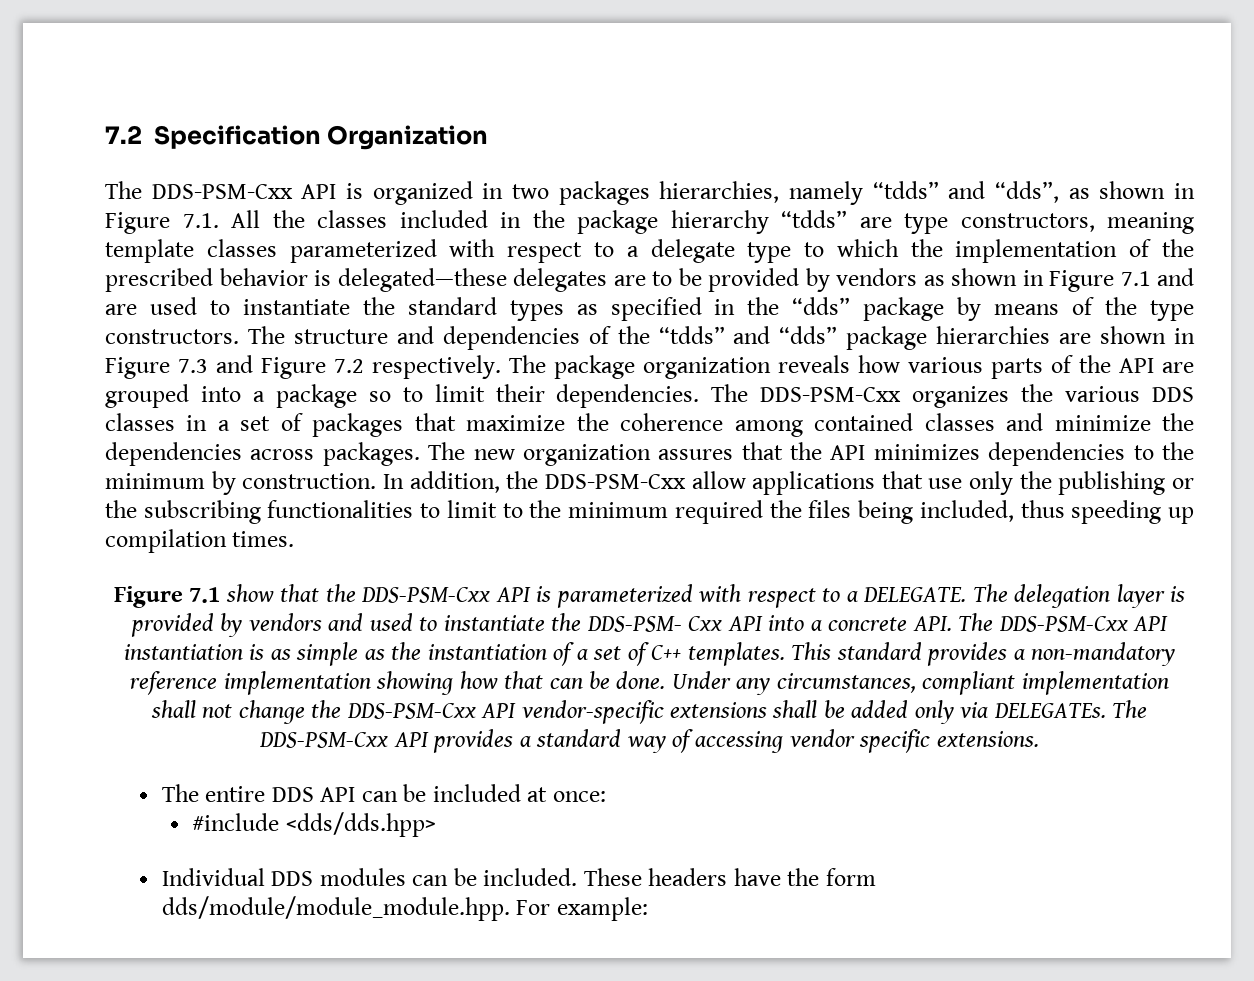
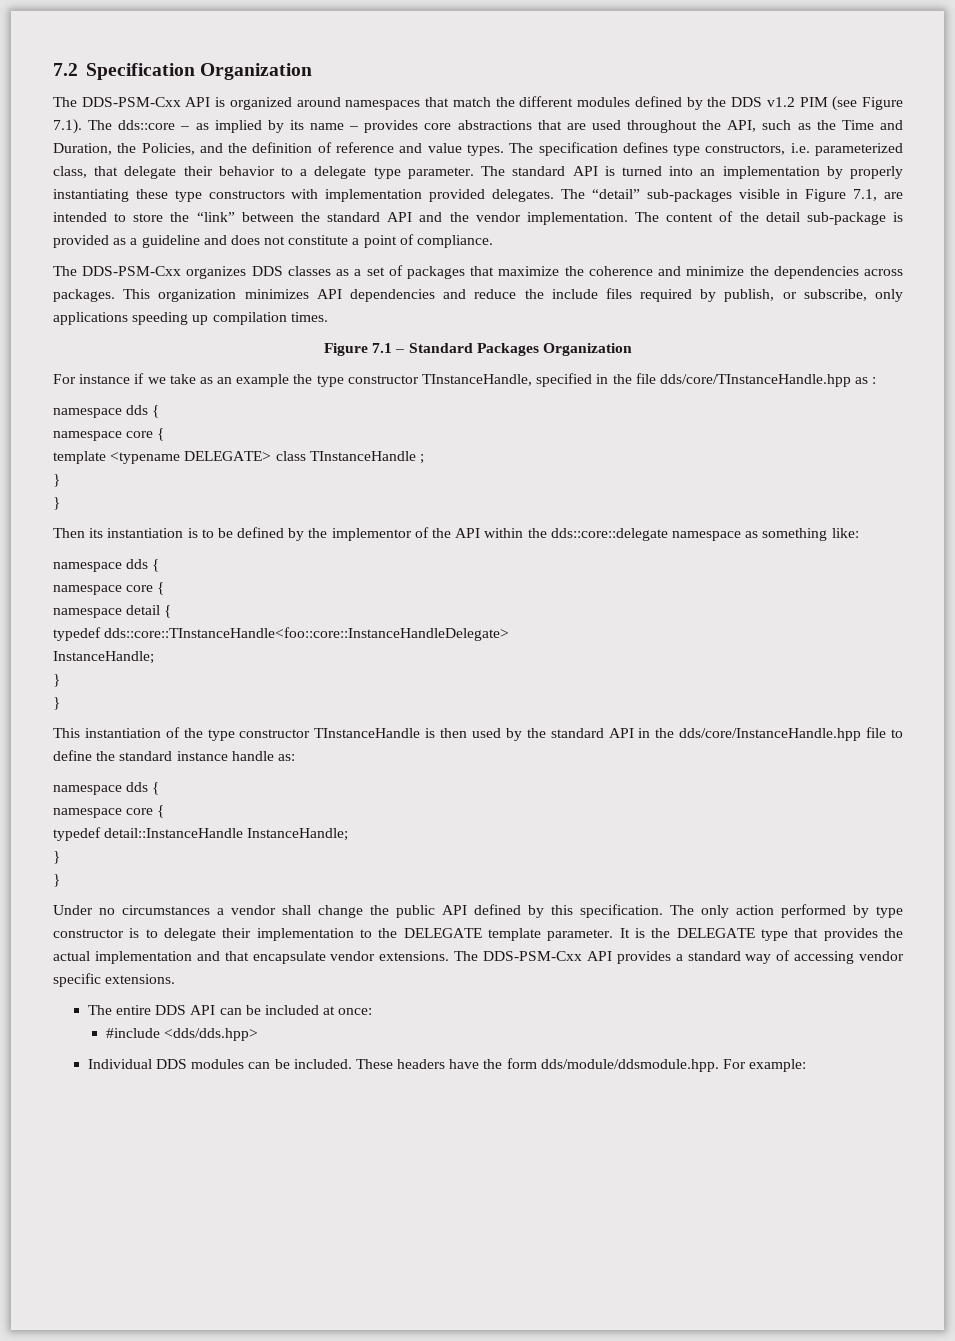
[482,181,1195,205] [105,210,1194,234] [105,239,1195,263] [105,268,1194,292] [105,297,1195,321] [105,326,1195,350] [105,355,1194,379] [105,384,700,408] in two packages hierarchies, namely “tdds” and “dds”, as shown in Figure 7.1. All the classes included in the package hierarchy “tdds” are type constructors, meaning template classes parameterized with respect to a delegate type to which the implementation of the prescribed behavior is delegated—these delegates are to be provided by vendors as shown in Figure 7.1 and are used to instantiate the standard types as specified in the “dds” package by means of the type constructors. The structure and dependencies of the “tdds” and “dds” package hierarchies are shown in Figure 7.3 and Figure 7.2 respectively. The package organization reveals how various parts of the API are grouped into a package so to limit their dependencies. -> [296,96,903,111] [53,119,904,134] [53,142,903,156] [53,166,904,179] [53,189,904,202] [53,211,903,225] [53,234,494,248] around namespaces that match the different modules defined by the DDS v1.2 PIM (see Figure 7.1). The dds::core – as implied by its name – provides core abstractions that are used throughout the API, such as the Time and Duration, the Policies, and the definition of reference and value types. The specification defines type constructors, i.e. parameterized class, that delegate their behavior to a delegate type parameter. The standard API is turned into an implementation by properly instantiating these type constructors with implementation provided delegates. The “detail” sub-packages visible in Figure 7.1, are intended to store the “link” between the standard API and the vendor implementation. The content of the detail sub-package is provided as a guideline and does not constitute a point of compliance. //
[1021,384,1141,402] the various -> (247, 272) none
[186,415,208,431] in -> [336,269,350,276] as
[734,413,995,437] among contained classes -> (653, 271) none
[428,442,1194,466] [105,471,1194,495] [105,500,1065,524] The new organization assures that the API minimizes dependencies to the minimum by construction. In addition, the DDS-PSM-Cxx allow applications that use only the publishing or the subscribing functionalities to limit to the minimum required the files being included, thus -> [123,288,903,302] [53,312,128,325] This organization minimizes API dependencies and reduce the include files required by publish, or subscribe, only applications
[225,584,1186,608] [130,613,1169,637] [123,642,1176,666] [130,671,1169,695] [150,700,1106,724] show that the DDS-PSM-Cxx API is parameterized with respect to a DELEGATE. The delegation layer is provided by vendors and used to instantiate the DDS-PSM- Cxx API into a concrete API. The DDS-PSM-Cxx API instantiation is as simple as the instantiation of a set of C++ templates. This standard provides a non-mandatory reference implementation showing how that can be done. Under any circumstances, compliant implementation shall not change the DDS-PSM-Cxx API vendor-specific extensions shall be added only via DELEGATEs. -> [395,343,632,356] [53,373,877,387] [53,405,160,418] [53,428,165,441] [53,451,424,464] [53,474,60,487] [53,497,60,510] [53,527,859,541] [53,559,160,572] [53,582,165,595] [53,605,172,618] [53,627,510,641] [53,651,154,664] [53,674,60,687] [53,697,60,710] [53,727,904,741] [53,750,295,761] [53,782,160,795] [53,805,165,818] [53,827,349,841] [53,851,60,864] [53,874,60,887] [53,904,903,918] [53,928,904,941] [53,951,450,964] – Standard Packages Organization // For instance if we take as an example the type constructor TInstanceHandle, specified in the file dds/core/TInstanceHandle.hpp as : // namespace dds { // namespace core { // template <typename DELEGATE> class TInstanceHandle ; // } // } // Then its instantiation is to be defined by the implementor of the API within the dds::core::delegate namespace as something like: // namespace dds { // namespace core { // namespace detail { // typedef dds::core::TInstanceHandle<foo::core::InstanceHandleDelegate> // InstanceHandle; // } // } // This instantiation of the type constructor TInstanceHandle is then used by the standard API in the dds/core/InstanceHandle.hpp file to define the standard instance handle as: // namespace dds { // namespace core { // typedef detail::InstanceHandle InstanceHandle; // } // } // Under no circumstances a vendor shall change the public API defined by this specification. The only action performed by type constructor is to delegate their implementation to the DELEGATE template parameter. It is the DELEGATE type that provides the actual implementation and that encapsulate vendor extensions.
[161,896,510,921] dds/module/module_module.hpp. -> [540,1059,719,1072] dds/module/ddsmodule.hpp.

